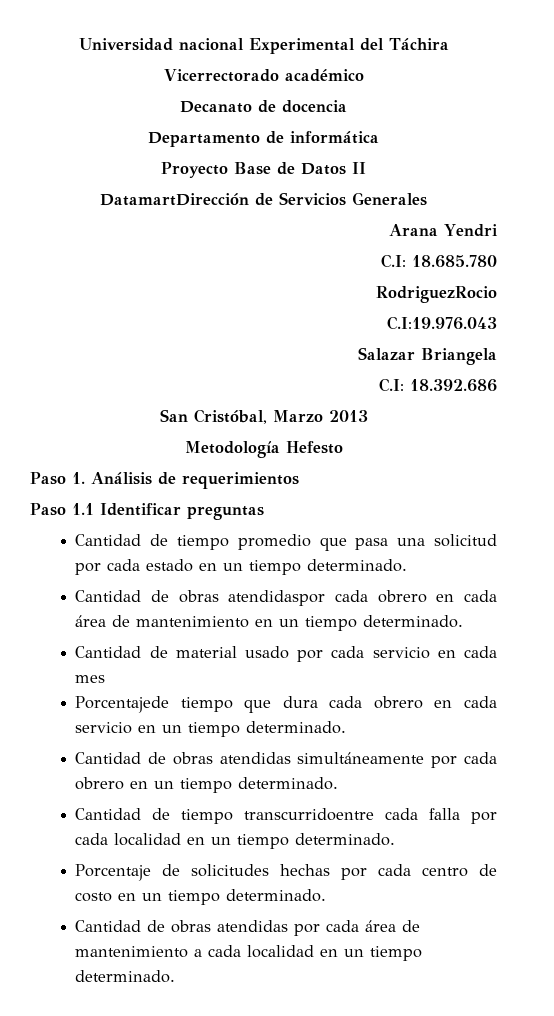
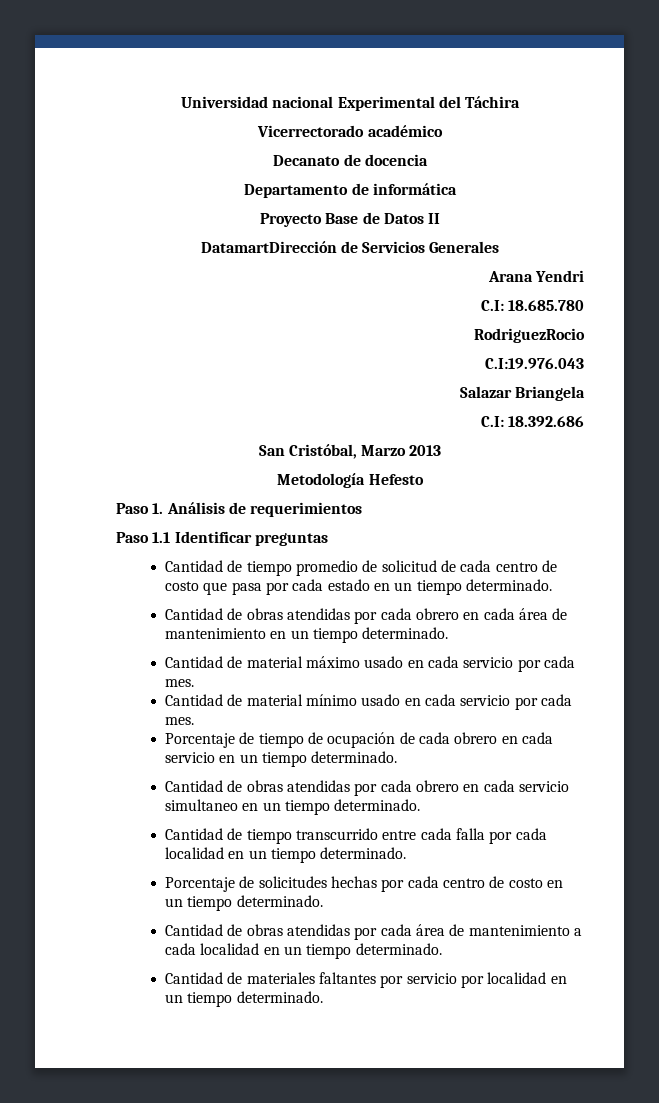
[319,534,497,551] que pasa una solicitud -> [362,560,557,572] [165,581,262,595] de solicitud de cada centro de costo que pasa
[228,590,326,606] atendidaspor -> [287,608,378,624] atendidas por
[244,646,498,662] [75,675,106,683] [75,696,318,713] usado por cada servicio en cada mes // Porcentajede tiempo que dura -> [306,656,575,672] [165,679,195,687] [165,694,572,710] [165,717,195,725] [165,732,415,748] máximo usado en cada servicio por cada mes. // Cantidad de material mínimo usado en cada servicio por cada mes. // Porcentaje de tiempo de ocupación de
[297,752,497,768] [75,777,149,790] simultáneamente por cada obrero en -> [354,780,569,796] [165,799,259,811] por cada obrero en cada servicio simultaneo en
[244,808,375,821] transcurridoentre -> [296,828,417,840] transcurrido entre
(176, 976) none -> [165,972,567,988] [165,991,323,1007] // Cantidad de materiales faltantes por servicio por localidad en un tiempo determinado.

